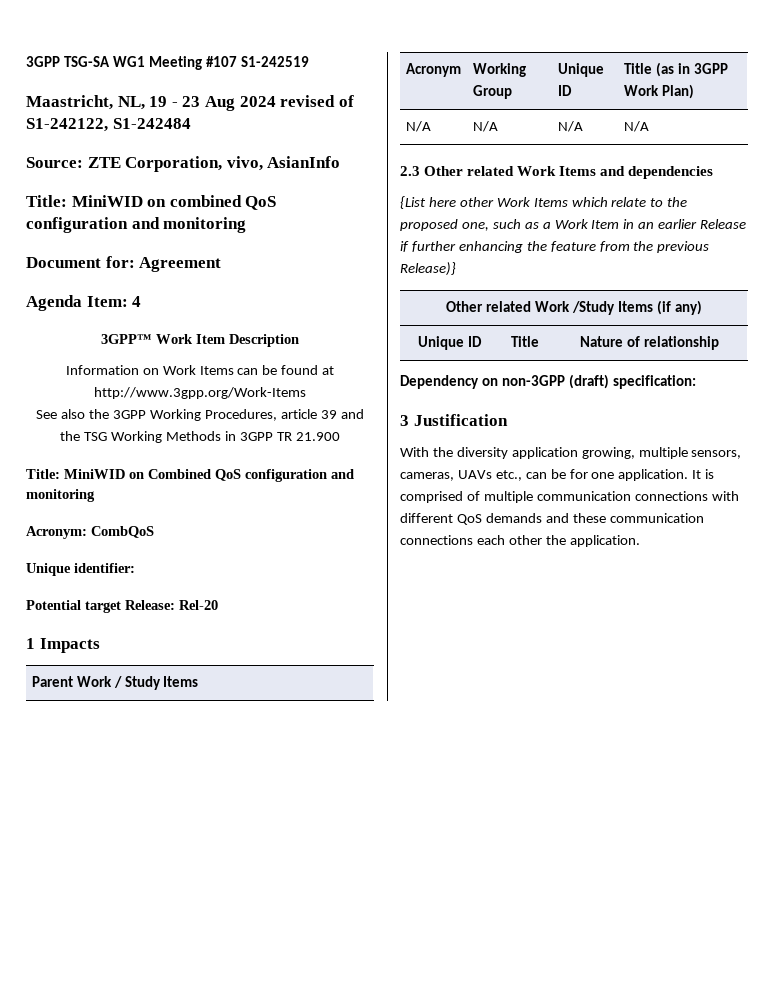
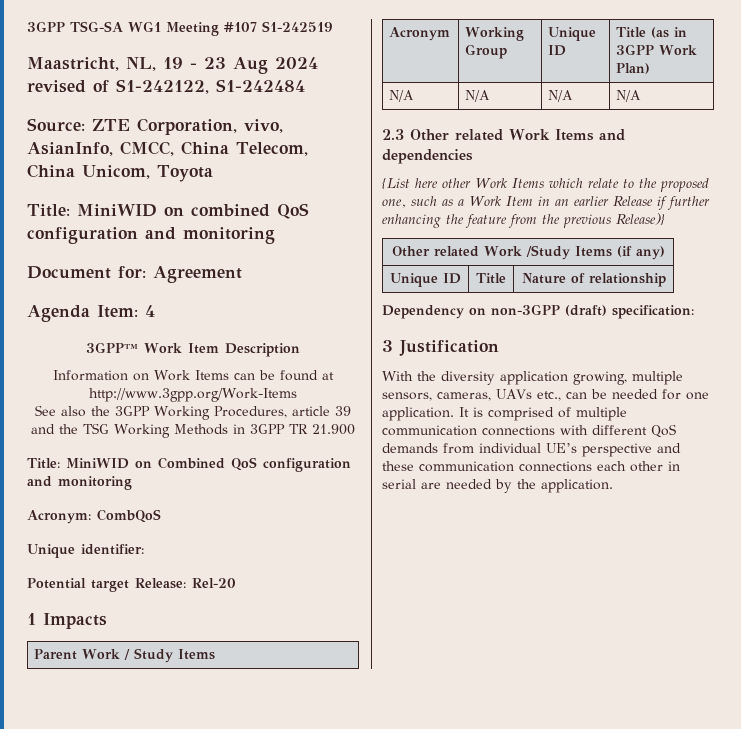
[267,156,341,168] AsianInfo -> [27,141,308,156] [27,164,213,182] AsianInfo, CMCC, China Telecom, China Unicom, Toyota
(566, 474) none -> [611,389,658,399] needed
(542, 518) none -> [443,443,652,457] from individual UE’s perspective
(542, 540) none -> [668,461,680,471] [382,479,512,493] in serial are needed by

